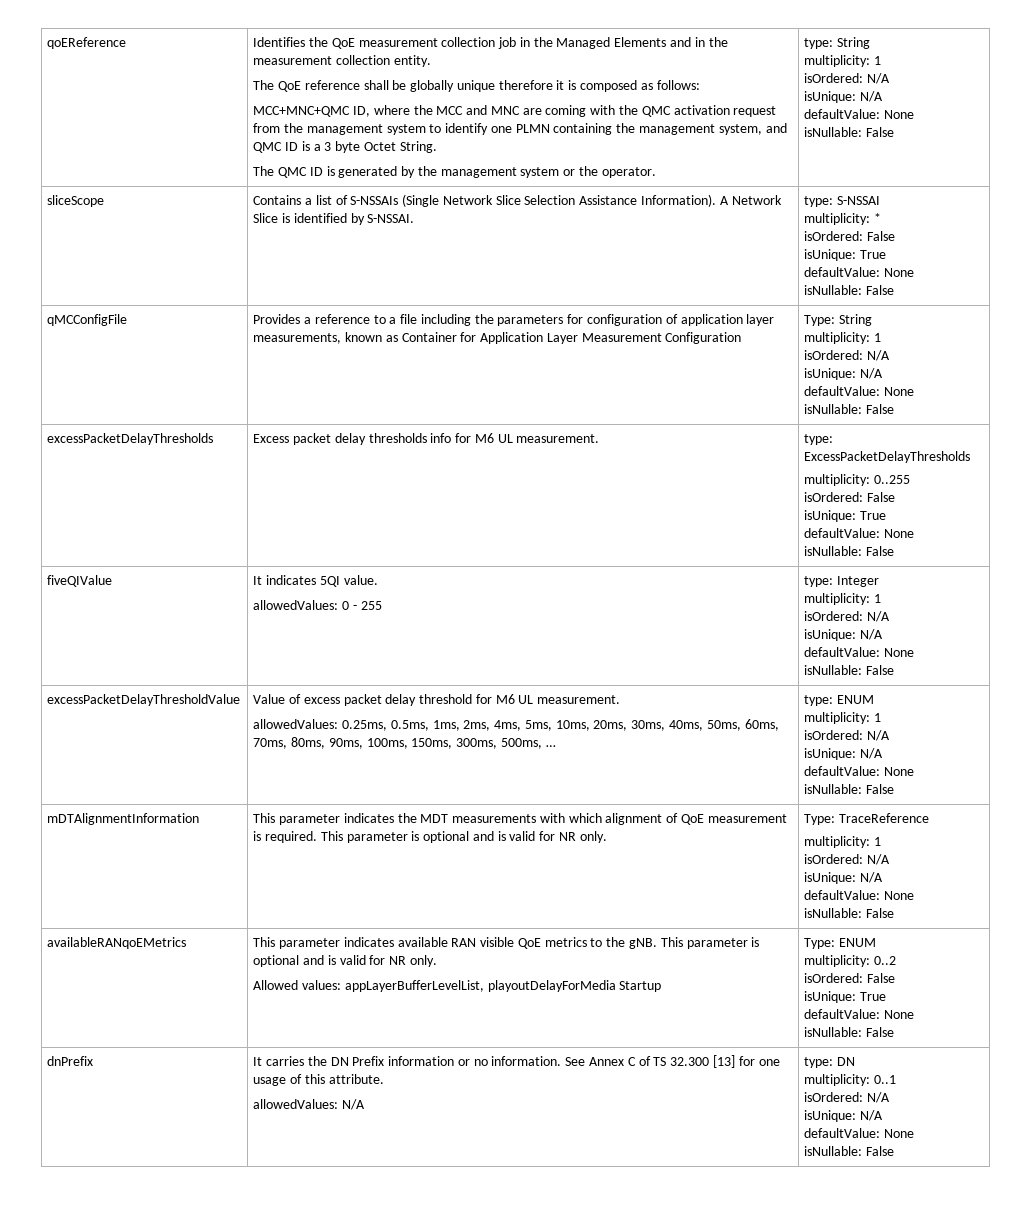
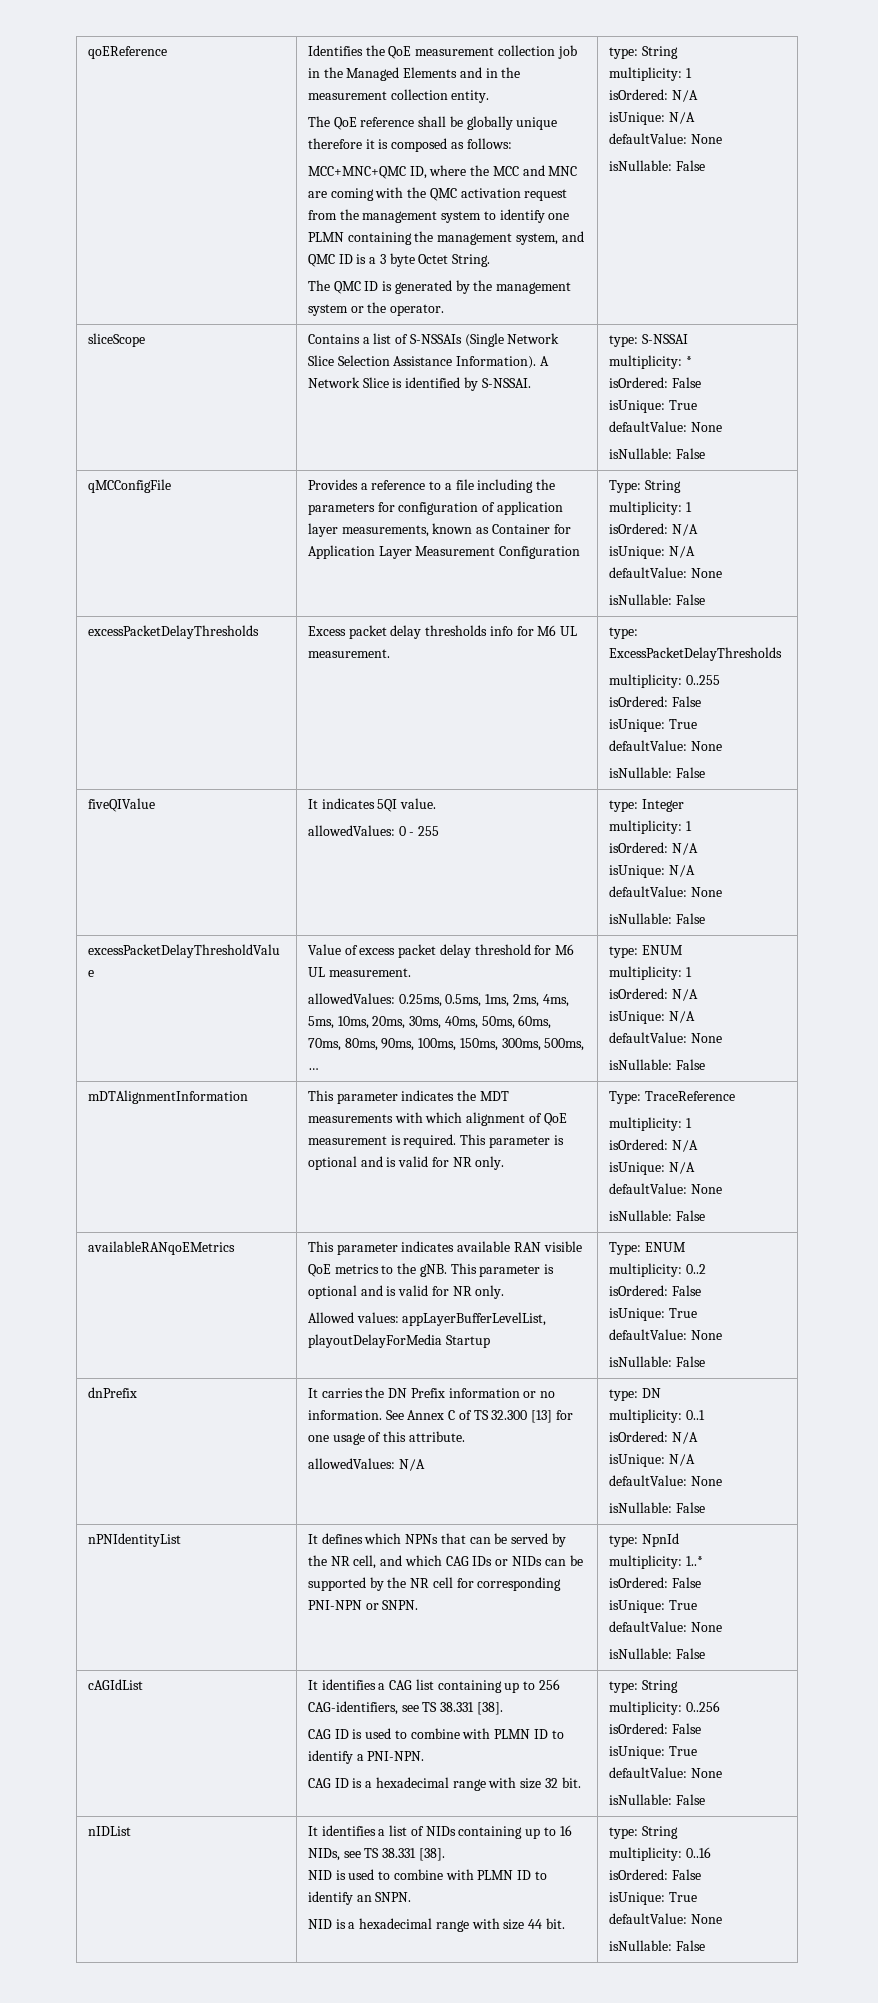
(895, 1151) none -> [87,1533,181,1547] [307,1533,567,1547] [307,1555,583,1569] [307,1577,562,1591] [307,1600,419,1610] [608,1533,679,1547] [608,1555,703,1569] [608,1577,701,1588] [608,1600,697,1613] [608,1621,722,1632] [608,1648,705,1659] [87,1679,143,1690] [307,1679,561,1693] [307,1701,503,1715] [307,1728,564,1739] [307,1750,425,1764] [307,1777,581,1791] [608,1680,678,1693] [608,1701,720,1715] [608,1723,701,1734] [608,1746,697,1759] [608,1767,722,1778] [608,1794,705,1805] [87,1826,131,1836] [307,1825,572,1839] [307,1848,445,1861] [307,1869,548,1880] [307,1891,412,1905] [307,1918,566,1932] [608,1826,678,1839] [608,1847,711,1861] [608,1869,701,1880] [608,1892,697,1905] [608,1913,722,1924] [608,1940,705,1951] // nPNIdentityList | It defines which NPNs that can be served by the NR cell, and which CAG IDs or NIDs can be supported by the NR cell for corresponding PNI-NPN or SNPN. | type: NpnId // multiplicity: 1..* // isOrdered: False // isUnique: True // defaultValue: None // isNullable: False // cAGIdList | It identifies a CAG list containing up to 256 CAG-identifiers, see TS 38.331 [38]. // CAG ID is used to combine with PLMN ID to identify a PNI-NPN. // CAG ID is a hexadecimal range with size 32 bit. | type: String // multiplicity: 0..256 // isOrdered: False // isUnique: True // defaultValue: None // isNullable: False // nIDList | It identifies a list of NIDs containing up to 16 NIDs, see TS 38.331 [38]. // NID is used to combine with PLMN ID to identify an SNPN. // NID is a hexadecimal range with size 44 bit. | type: String // multiplicity: 0..16 // isOrdered: False // isUnique: True // defaultValue: None // isNullable: False

